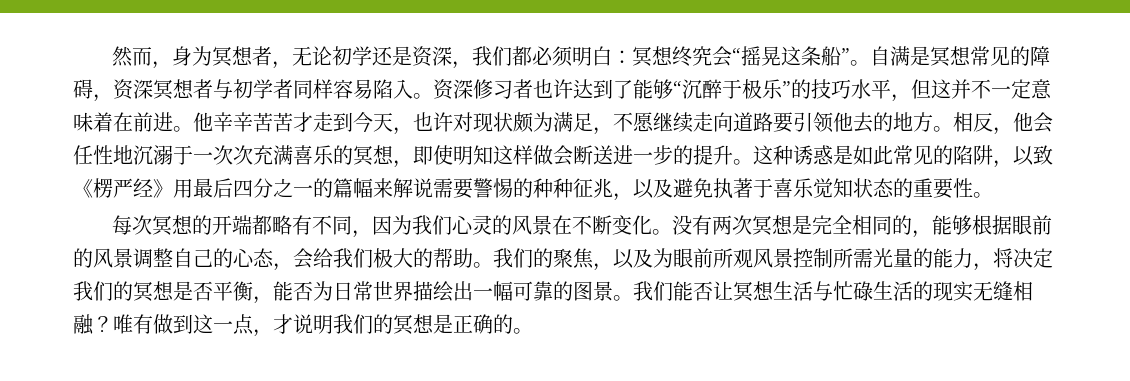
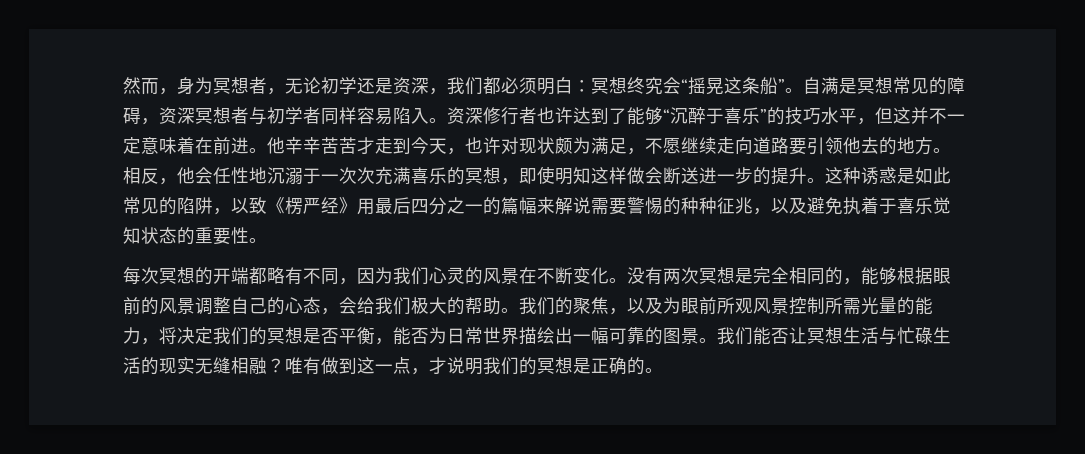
[493,80,513,99] 习 -> [501,107,519,125] 行
[742,79,762,99] 极 -> [724,107,742,124] 喜
[733,178,753,198] 著 -> [861,197,879,214] 着

